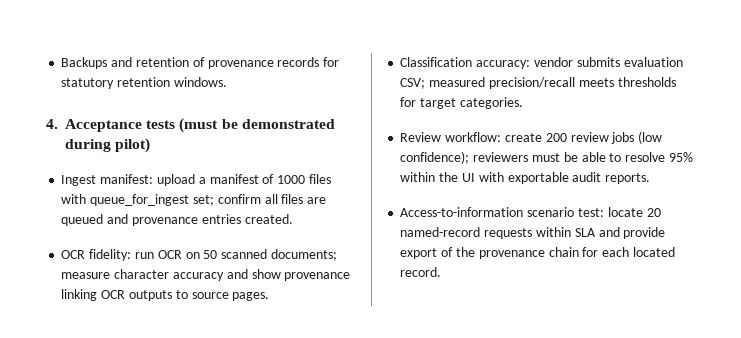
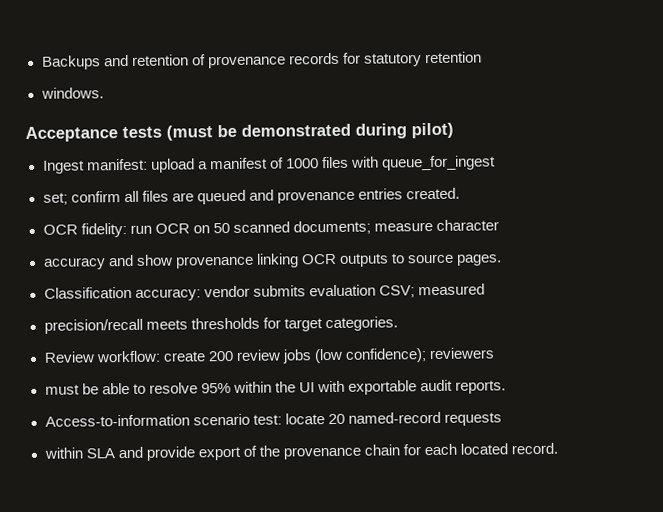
(171, 82) none -> (482, 57) //
[46,119,58,129] 4. -> (104, 93) none
(190, 200) none -> (496, 163) //
(170, 274) none -> (499, 225) //
(486, 82) none -> (485, 289) //
(529, 157) none -> (495, 353) //
(533, 233) none -> (502, 419) //

